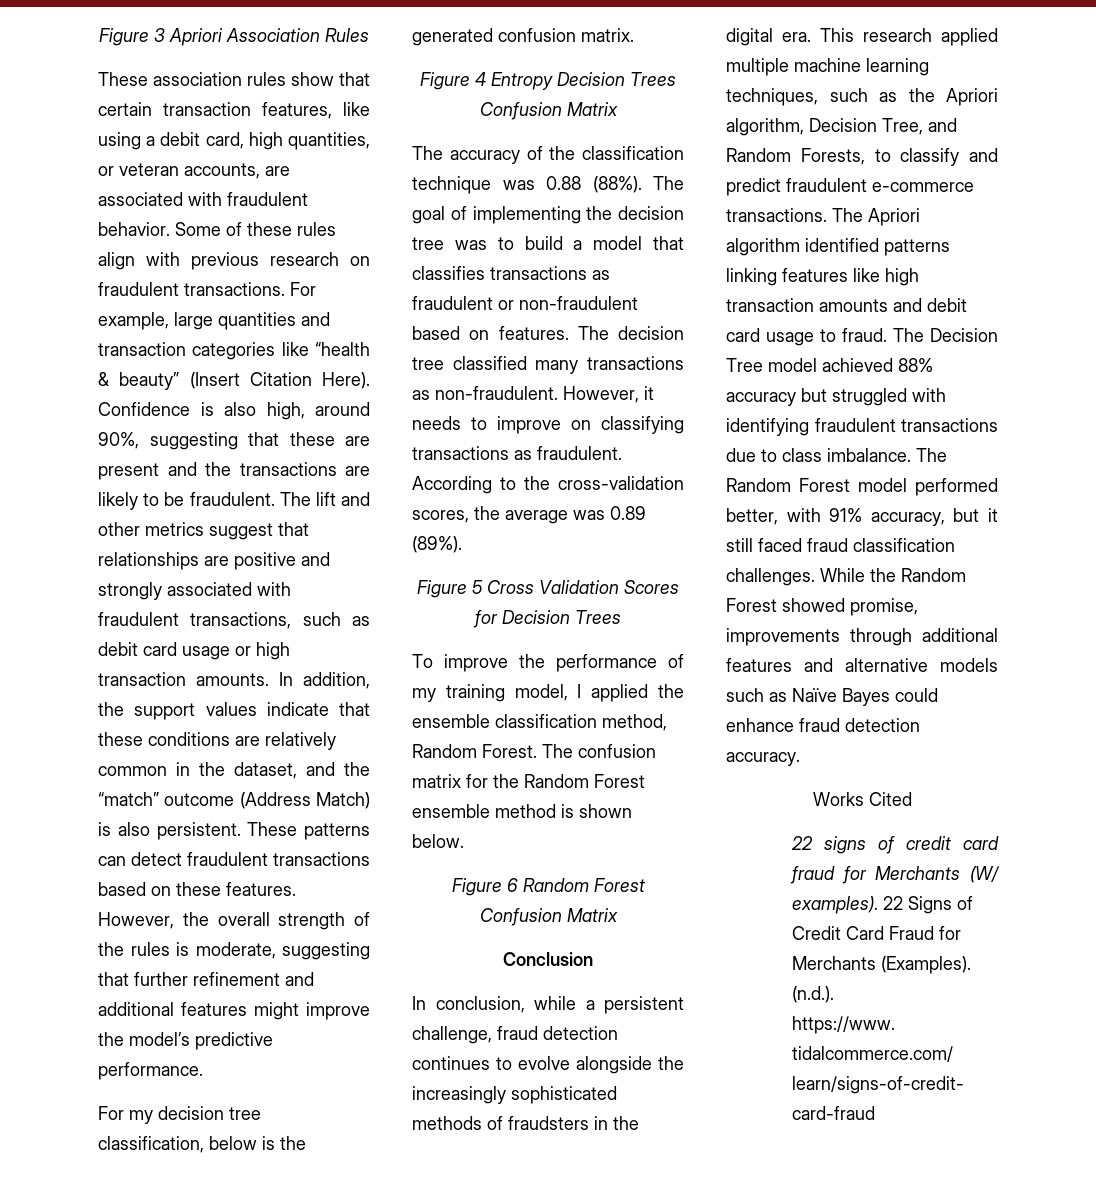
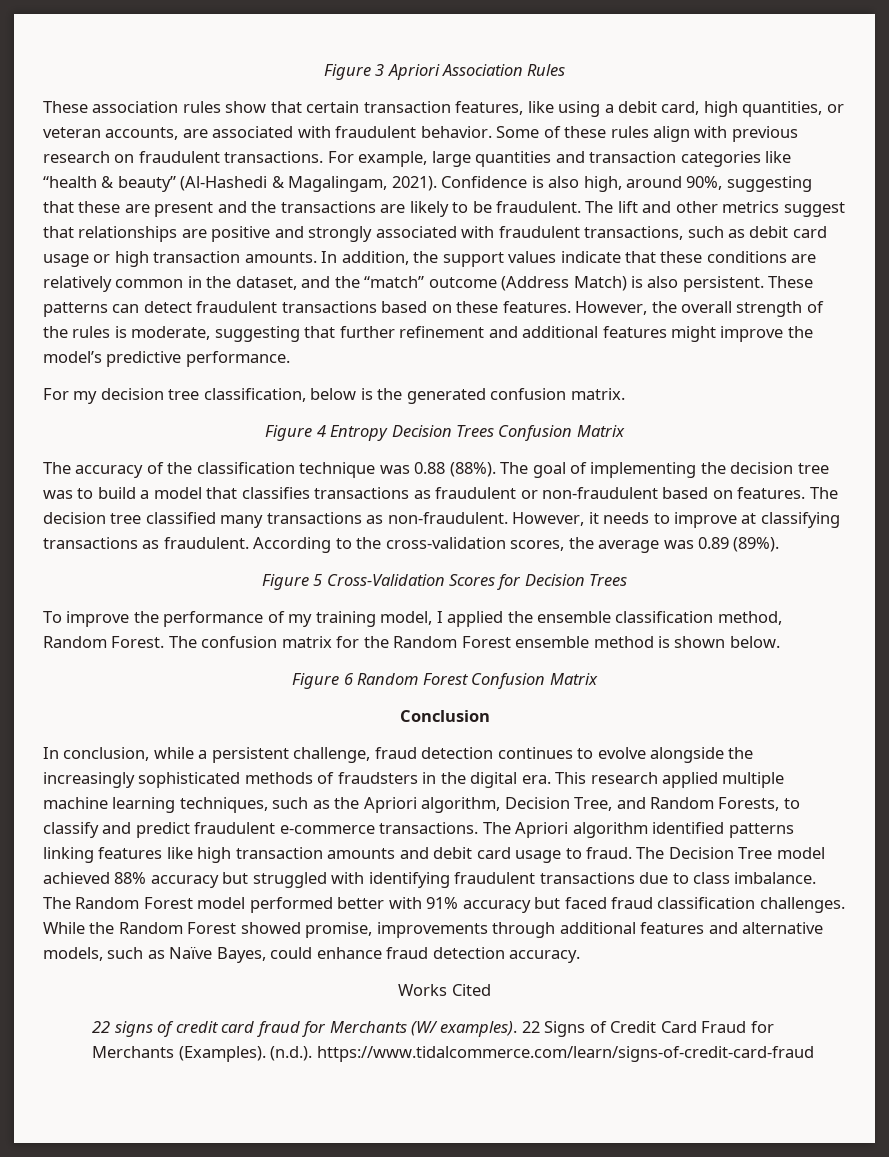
[189,372,370,389] (Insert Citation Here). -> [180,176,437,192] (Al-Hashedi & Magalingam, 2021).
[571,420,591,430] on -> [741,513,757,524] at
[487,580,619,594] Cross Validation -> [326,574,445,586] Cross-Validation
[726,508,778,525] better, -> [337,897,385,909] better
[870,508,998,526] [726,538,753,552] accuracy, but it still -> [462,897,561,913] accuracy but
[940,658,998,672] models -> [43,947,103,961] models,
[842,688,890,706] Bayes -> [216,947,266,963] Bayes,

